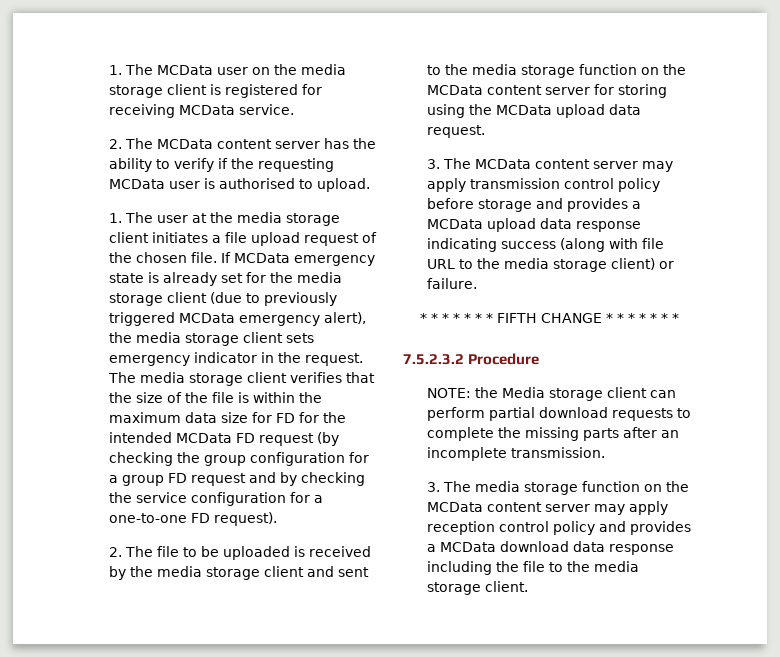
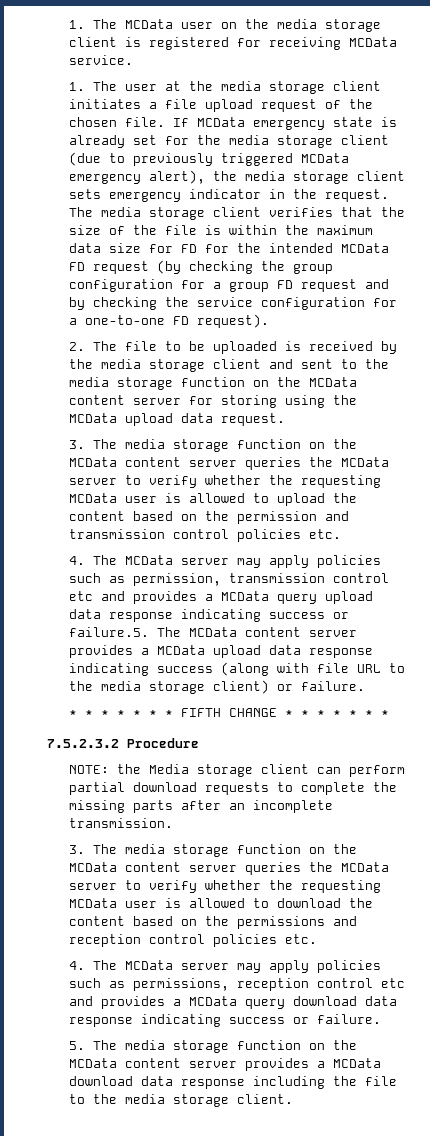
[108,138,376,149] [108,158,334,172] [108,178,370,192] // 2. The MCData content server has the ability to verify if the requesting MCData user is authorised to upload. -> (134, 60) none
[474,159,673,172] [426,178,660,192] [426,198,563,212] MCData content server may apply transmission control policy before storage and -> [125,439,358,452] [69,457,390,470] [69,475,382,488] [69,493,358,506] [69,511,350,524] [69,529,342,542] [69,555,382,568] [69,573,390,586] [69,591,374,604] [69,609,350,622] [69,627,358,637] media storage function on the MCData content server queries the MCData server to verify whether the requesting MCData user is allowed to upload the content based on the permission and transmission control policies etc. // 4. The MCData server may apply policies such as permission, transmission control etc and provides a MCData query upload data response indicating success or failure.5. The MCData content server
[593,501,668,515] [426,521,691,535] [426,542,496,552] may apply reception control policy and provides a MCData -> [245,862,390,875] [69,880,382,893] [69,898,374,908] [69,916,358,929] [69,934,318,947] [69,960,382,973] [69,978,406,991] [69,996,398,1009] [69,1014,382,1027] [69,1040,358,1053] [69,1058,382,1071] queries the MCData server to verify whether the requesting MCData user is allowed to download the content based on the permissions and reception control policies etc. // 4. The MCData server may apply policies such as permissions, reception control etc and provides a MCData query download data response indicating success or failure. // 5. The media storage function on the MCData content server provides a MCData

